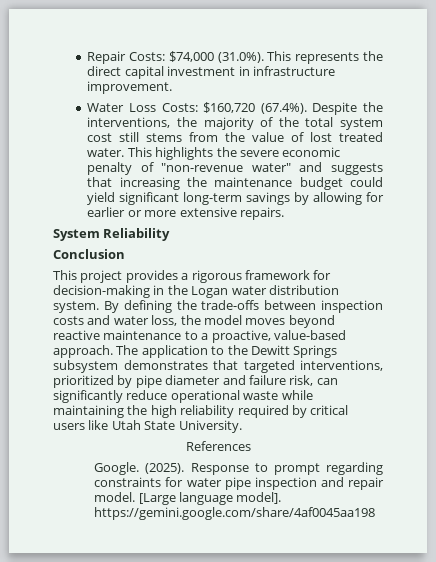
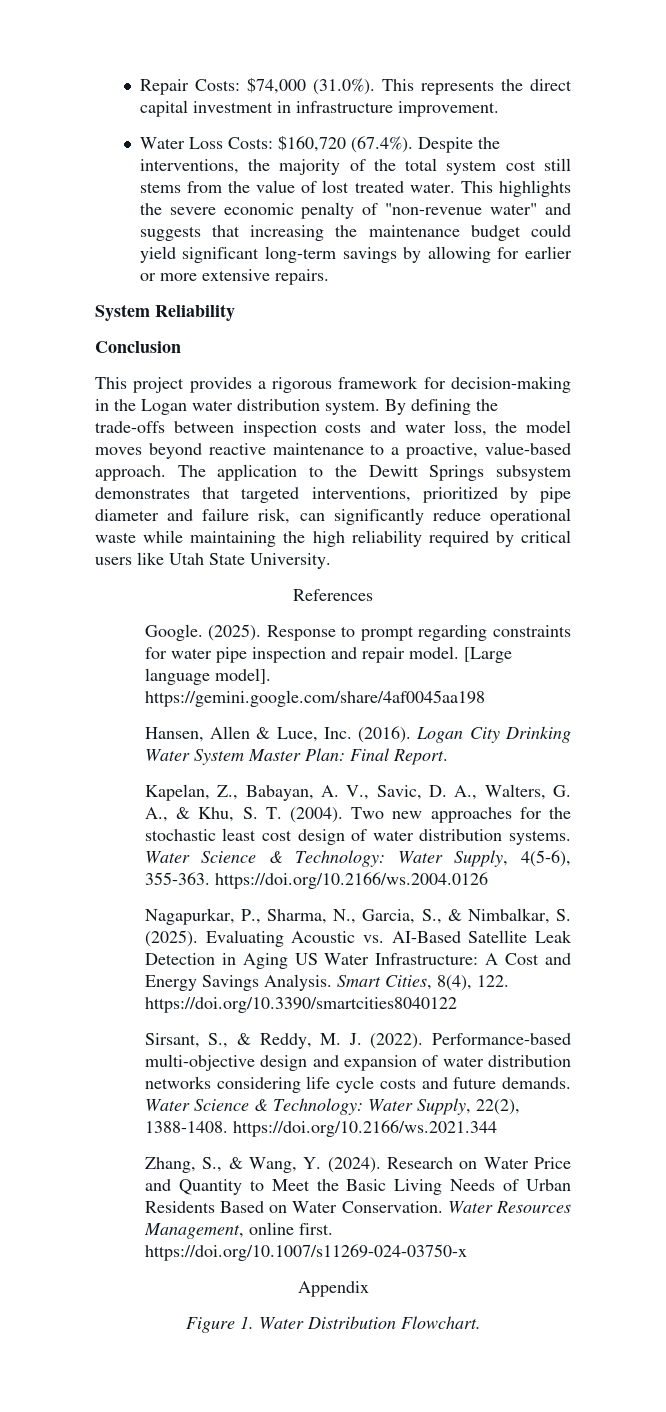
(376, 513) none -> [144,726,571,743] [144,748,448,765] [144,784,571,801] [144,807,571,823] [144,828,571,845] [144,850,571,867] [144,872,488,889] [144,908,571,925] [144,930,573,947] [144,953,571,969] [144,974,509,991] [144,997,457,1013] [144,1033,571,1049] [144,1054,571,1071] [144,1076,572,1093] [144,1098,520,1115] [144,1120,497,1137] [144,1157,571,1173] [144,1179,571,1195] [144,1201,571,1213] [143,1222,333,1239] [144,1244,467,1261] [297,1281,369,1297] [185,1316,481,1333] // Hansen, Allen & Luce, Inc. (2016). Logan City Drinking Water System Master Plan: Final Report. // Kapelan, Z., Babayan, A. V., Savic, D. A., Walters, G. A., & Khu, S. T. (2004). Two new approaches for the stochastic least cost design of water distribution systems. Water Science & Technology: Water Supply, 4(5-6), 355-363. https://doi.org/10.2166/ws.2004.0126 // Nagapurkar, P., Sharma, N., Garcia, S., & Nimbalkar, S. (2025). Evaluating Acoustic vs. AI-Based Satellite Leak Detection in Aging US Water Infrastructure: A Cost and Energy Savings Analysis. Smart Cities, 8(4), 122. https://doi.org/10.3390/smartcities8040122 // Sirsant, S., & Reddy, M. J. (2022). Performance-based multi-objective design and expansion of water distribution networks considering life cycle costs and future demands. Water Science & Technology: Water Supply, 22(2), 1388-1408. https://doi.org/10.2166/ws.2021.344 // Zhang, S., & Wang, Y. (2024). Research on Water Price and Quantity to Meet the Basic Living Needs of Urban Residents Based on Water Conservation. Water Resources Management, online first. https://doi.org/10.1007/s11269-024-03750-x // Appendix // Figure 1. Water Distribution Flowchart.

